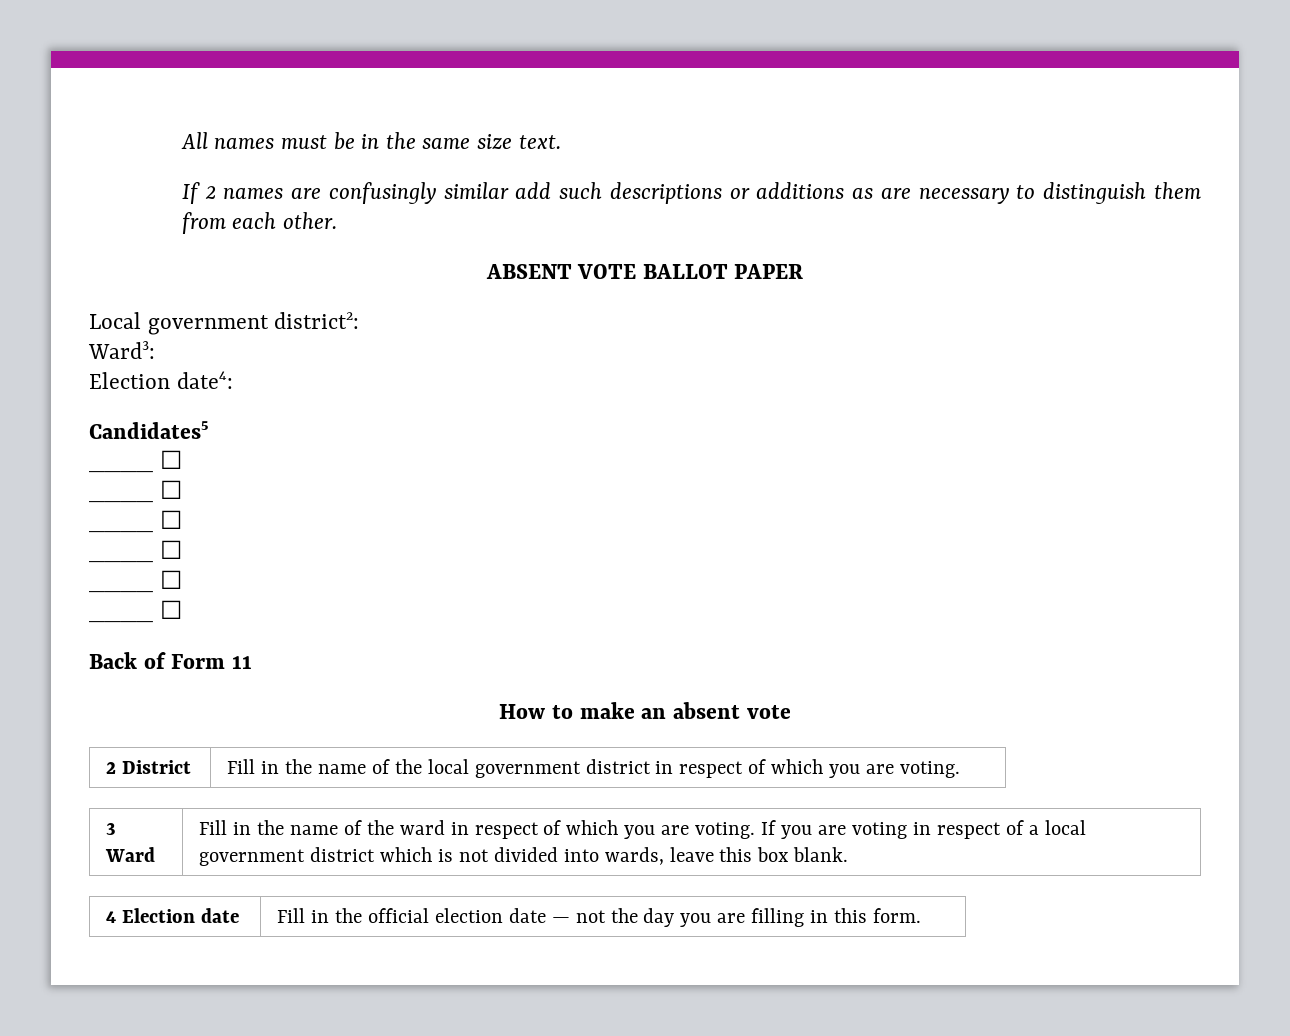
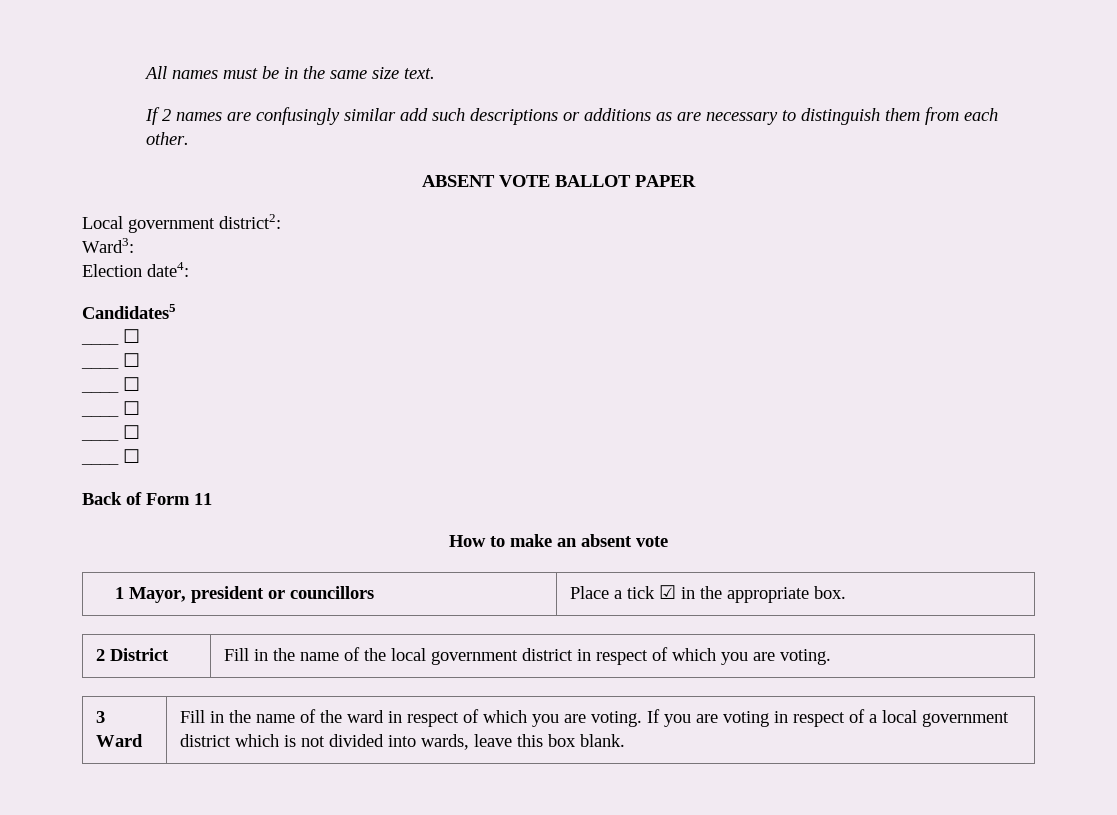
(791, 712) none -> [115,586,375,603] [570,585,847,603] // 1 Mayor, president or councillors | Place a tick ☑ in the appropriate box.
[106,908,239,923] [277,908,922,927] // 4 Election date | Fill in the official election date — not the day you are filling in this form. -> (626, 740) none

